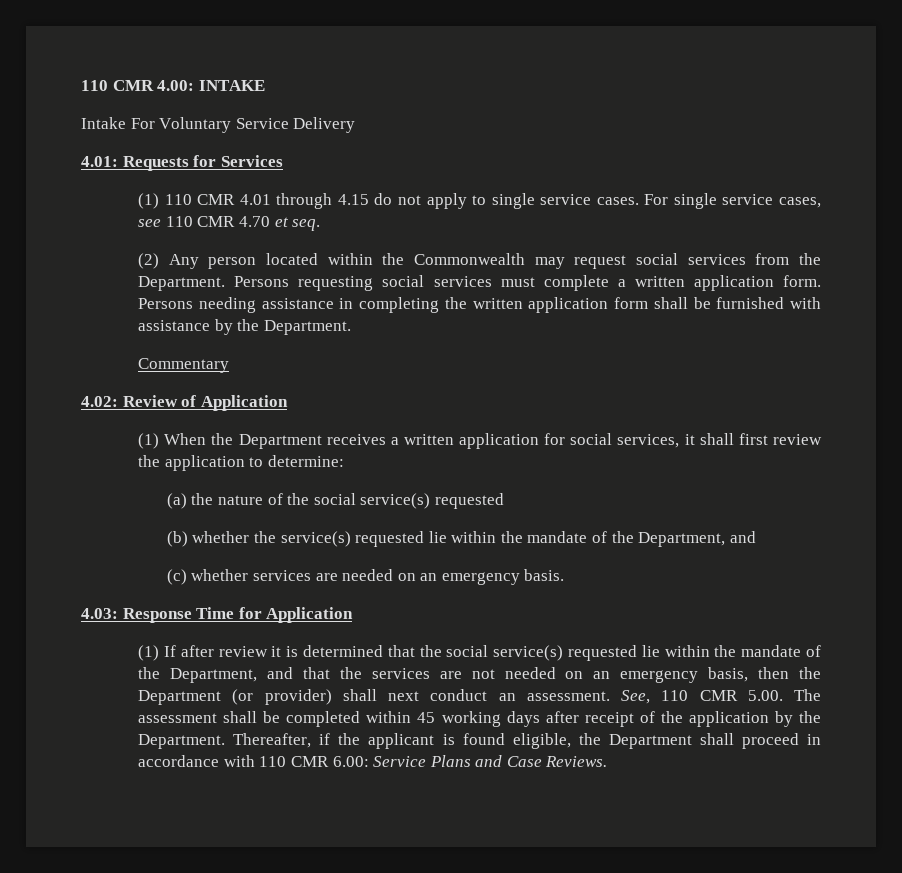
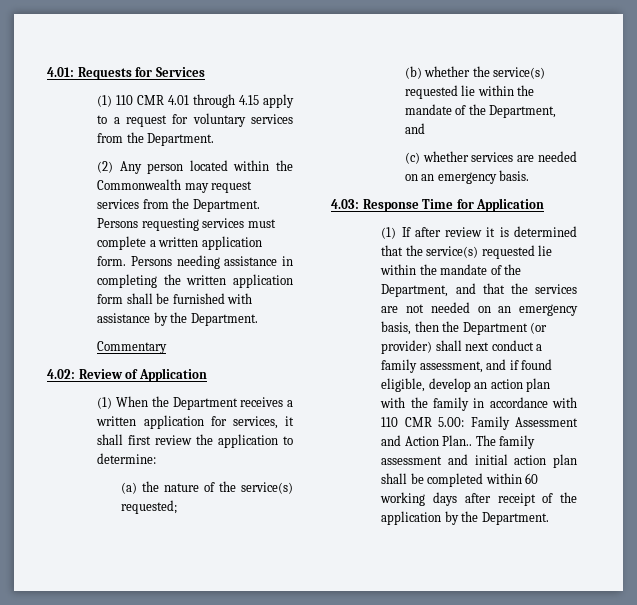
[81,80,265,91] [81,117,356,133] 110 CMR 4.00: INTAKE // Intake For Voluntary Service Delivery // -> (47, 72) none
[374,193,821,209] [138,216,321,231] do not apply to single service cases. For single service cases, see 110 CMR 4.70 et seq. -> [262,94,294,108] [97,113,293,127] [97,132,215,146] apply to a request for voluntary services from the Department.
[636,253,679,265] social -> (253, 187) none
[382,275,425,287] social -> (199, 224) none
[570,433,613,445] social -> (227, 421) none
[313,493,504,509] social service(s) requested -> [240,482,293,494] [120,500,177,514] service(s) requested;
[446,645,489,657] social -> (423, 250) none
[498,689,821,704] [138,713,218,723] an assessment. See, 110 CMR 5.00. The assessment -> [536,344,543,351] [381,359,553,373] [381,378,551,392] [380,397,577,411] [381,416,578,430] [381,435,536,449] [381,454,577,468] a family assessment, and if found eligible, develop an action plan with the family in accordance with 110 CMR 5.00: Family Assessment and Action Plan.. The family assessment and initial action plan
[417,712,436,723] 45 -> [525,473,539,484] 60
[233,733,821,749] [138,755,608,767] Thereafter, if the applicant is found eligible, the Department shall proceed in accordance with 110 CMR 6.00: Service Plans and Case Reviews. -> (549, 518) none

